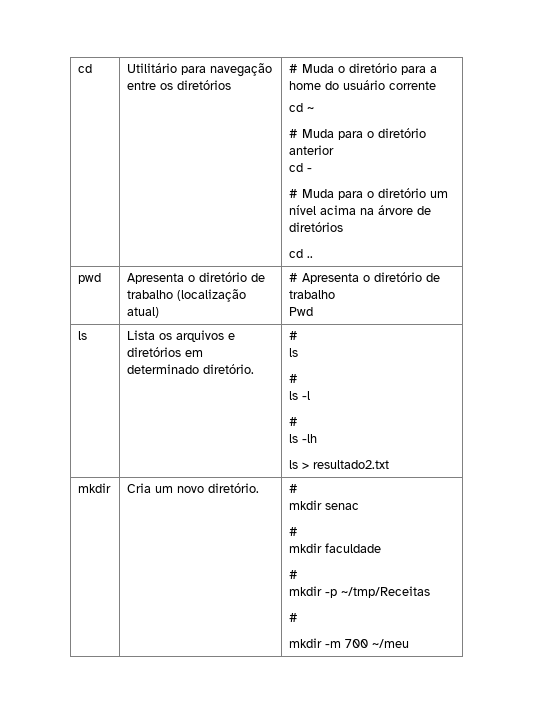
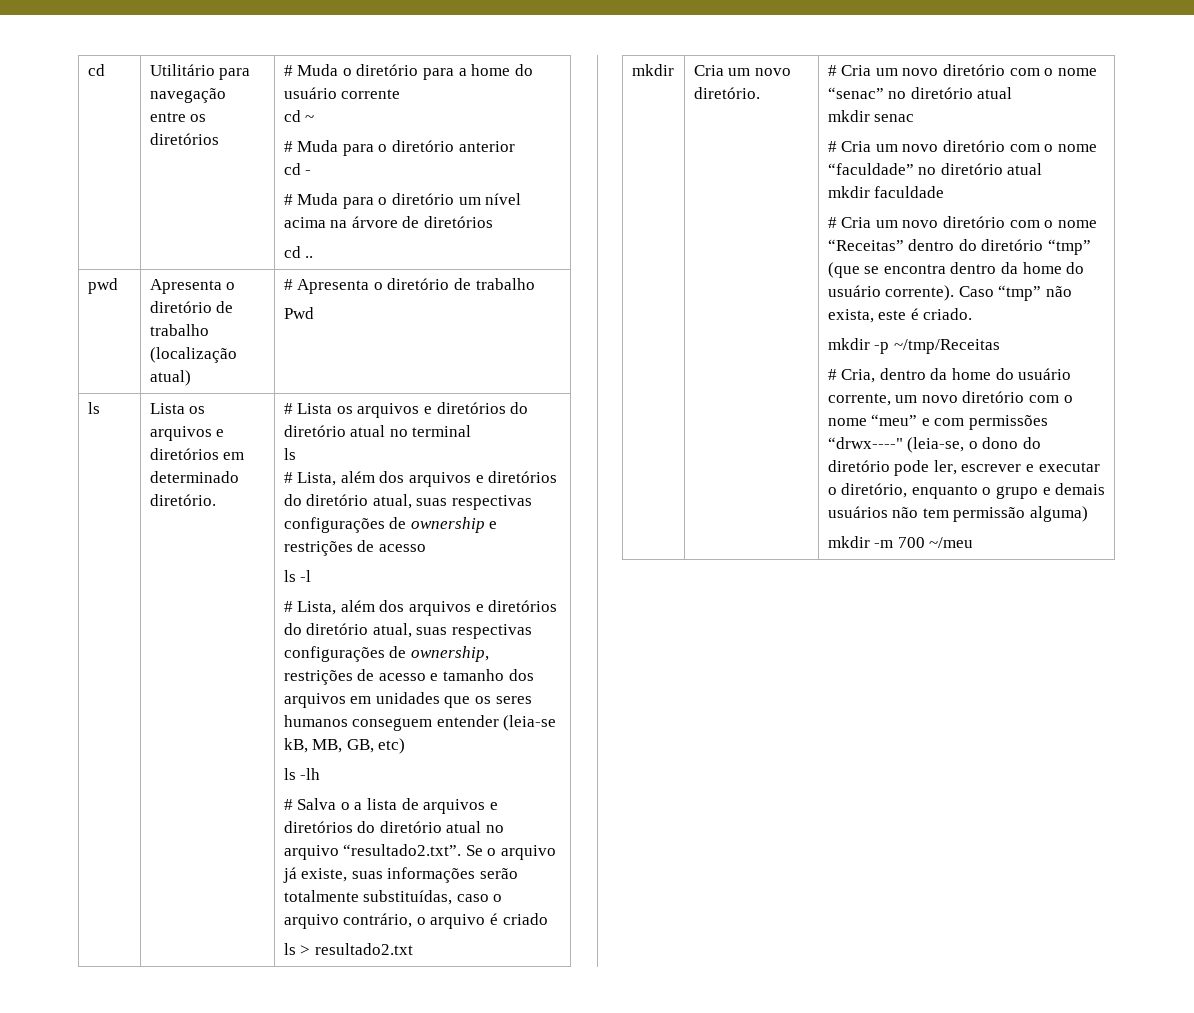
[289,348,299,357] [289,374,299,383] [289,391,311,400] [289,417,299,426] [289,434,318,443] // ls // # // ls -l // # // ls -lh -> [297,402,529,418] [283,425,472,437] [283,448,296,460] [283,471,558,487] [283,494,532,510] [283,517,498,533] [283,540,426,556] [283,570,312,582] [283,600,558,616] [283,623,532,639] [283,646,489,662] [283,669,534,685] [283,692,532,708] [283,715,557,731] [283,738,406,754] [283,768,321,780] [283,798,498,814] [283,821,504,833] [283,844,556,860] [282,867,518,883] [283,890,503,905] [283,913,548,929] Lista os arquivos e diretórios do diretório atual no terminal // ls // # Lista, além dos arquivos e diretórios do diretório atual, suas respectivas configurações de ownership e restrições de acesso // ls -l // # Lista, além dos arquivos e diretórios do diretório atual, suas respectivas configurações de ownership, restrições de acesso e tamanho dos arquivos em unidades que os seres humanos conseguem entender (leia-se kB, MB, GB, etc) // ls -lh // # Salva o a lista de arquivos e diretórios do diretório atual no arquivo “resultado2.txt”. Se o arquivo já existe, suas informações serão totalmente substituídas, caso o arquivo contrário, o arquivo é criado
[289,500,360,510] [289,527,299,536] [289,543,382,553] [289,570,299,579] [289,586,431,598] [289,613,299,622] // mkdir senac // # // mkdir faculdade // # // mkdir -p ~/tmp/Receitas // # -> [841,64,1097,76] [827,87,1013,99] [827,110,915,122] [827,140,1097,152] [827,163,1043,175] [827,186,945,198] [827,216,1097,228] [827,239,1091,255] [827,262,1085,278] [827,285,1072,301] [827,308,973,323] [827,338,1000,354] [827,368,1072,383] [827,391,1073,406] [827,414,1048,430] [827,437,1041,453] [827,460,1100,476] [827,483,1106,499] [827,506,1088,522] Cria um novo diretório com o nome “senac” no diretório atual // mkdir senac // # Cria um novo diretório com o nome “faculdade” no diretório atual // mkdir faculdade // # Cria um novo diretório com o nome “Receitas” dentro do diretório “tmp” (que se encontra dentro da home do usuário corrente). Caso “tmp” não exista, este é criado. // mkdir -p ~/tmp/Receitas // # Cria, dentro da home do usuário corrente, um novo diretório com o nome “meu” e com permissões “drwx----" (leia-se, o dono do diretório pode ler, escrever e executar o diretório, enquanto o grupo e demais usuários não tem permissão alguma)

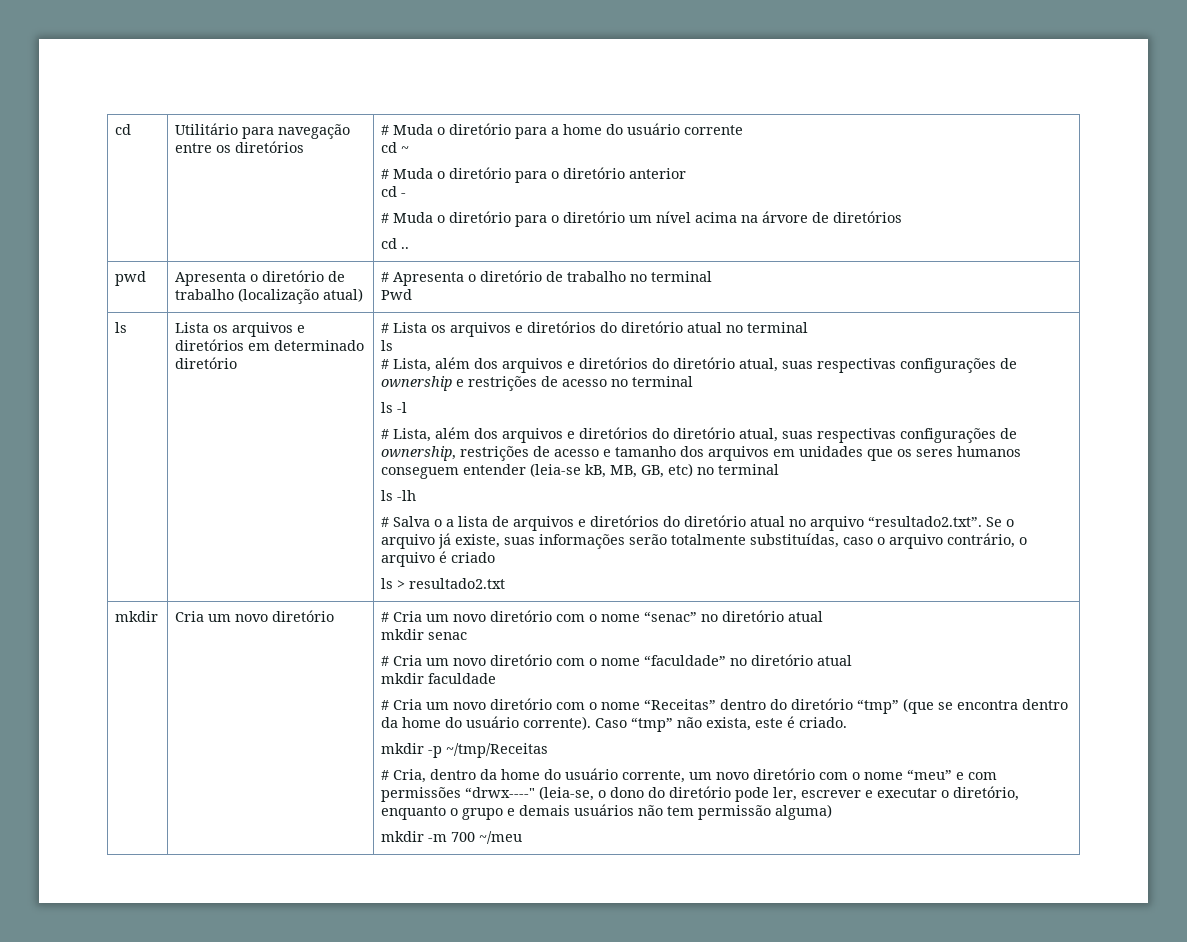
(339, 146) none -> [437,167,512,179] o diretório
(339, 199) none -> [437,211,512,223] o diretório
(535, 284) none -> [630,271,713,282] no terminal
[149,494,216,506] diretório. -> [175,357,238,369] diretório
(426, 548) none -> [611,376,694,387] no terminal
(406, 746) none -> [697,464,780,475] no terminal
[693,87,760,99] diretório. -> [272,610,335,622] diretório

